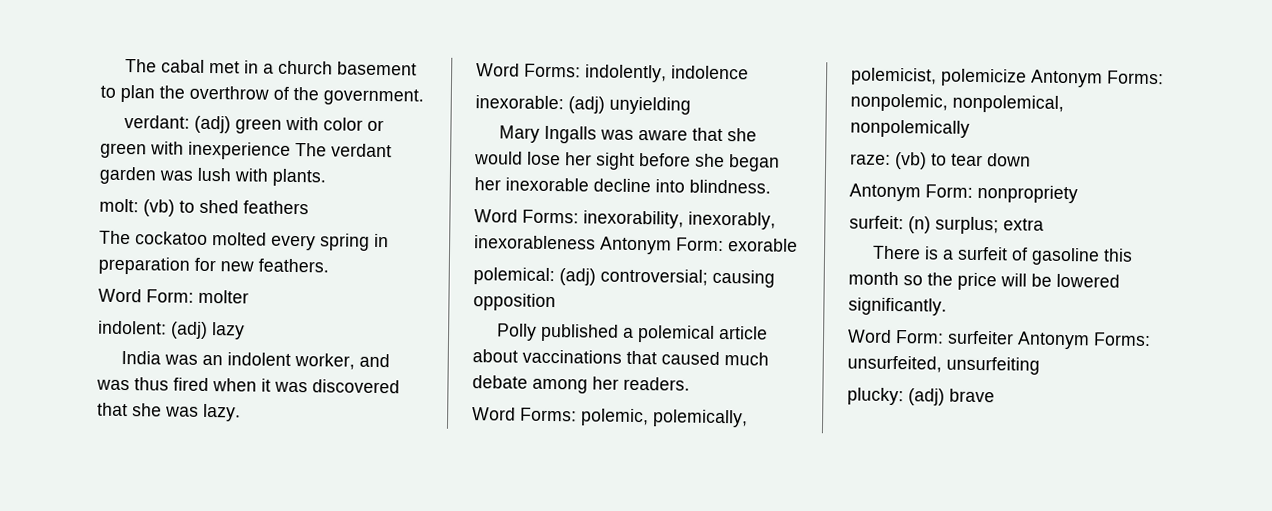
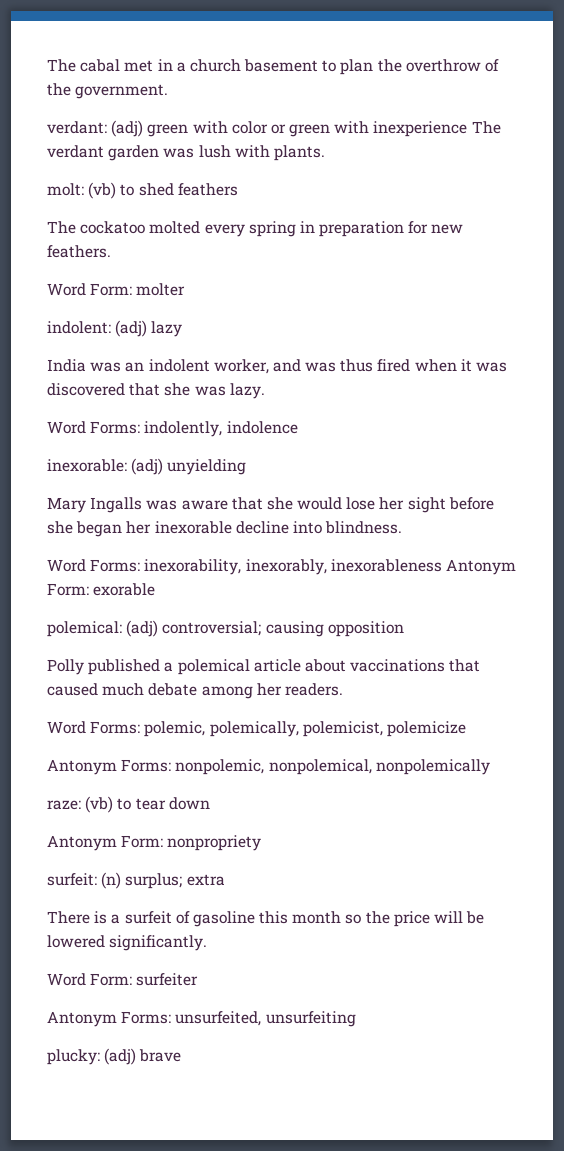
(1027, 77) none -> (466, 729) //
(1014, 337) none -> (199, 979) //

